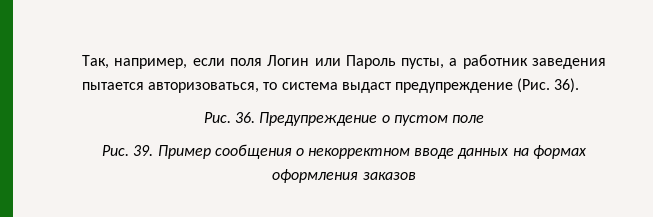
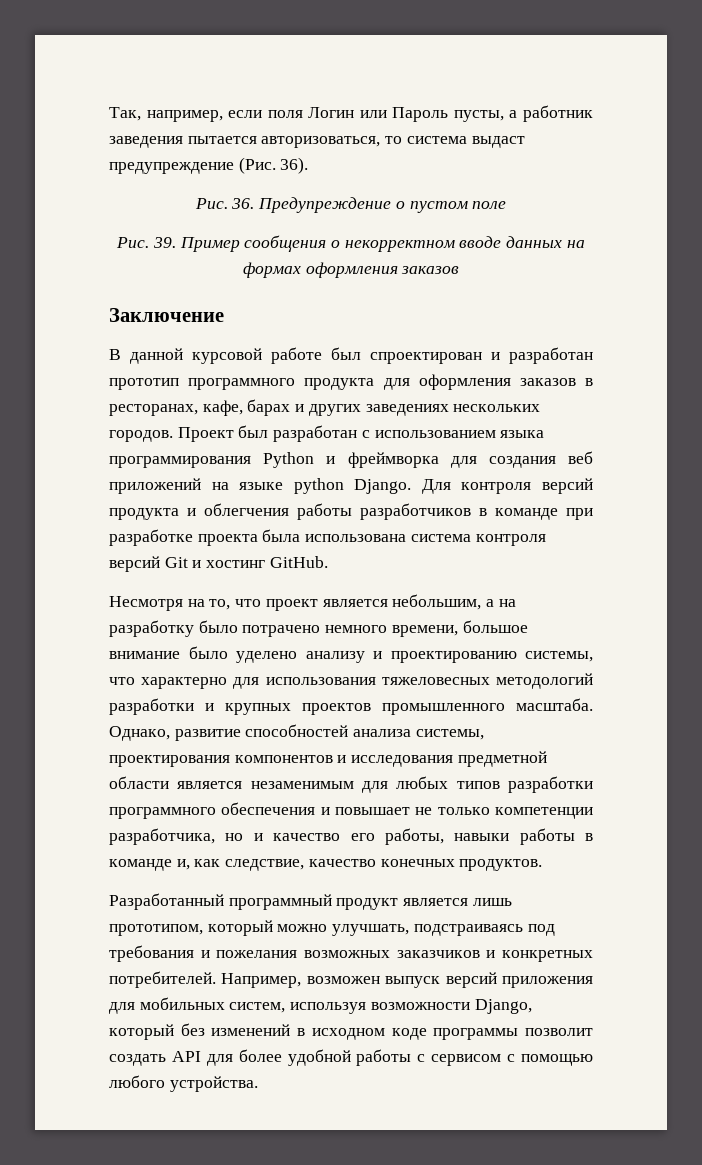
(416, 176) none -> [109,308,224,322] [109,347,593,364] [109,374,594,390] [109,399,541,416] [109,425,545,442] [109,451,593,468] [109,478,593,494] [109,503,593,520] [109,529,546,546] [109,556,328,572] [109,594,516,611] [109,620,528,637] [109,646,593,663] [109,673,593,689] [109,698,593,715] [109,724,484,741] [109,751,547,767] [109,776,593,793] [109,802,593,819] [109,828,593,845] [109,859,543,871] [109,893,512,910] [109,920,555,936] [109,945,593,962] [109,971,593,988] [109,997,532,1014] [109,1023,593,1040] [109,1049,594,1066] [109,1075,258,1092] // Заключение // В данной курсовой работе был спроектирован и разработан прототип программного продукта для оформления заказов в ресторанах, кафе, барах и других заведениях нескольких городов. Проект был разработан с использованием языка программирования Python и фреймворка для создания веб приложений на языке python Django. Для контроля версий продукта и облегчения работы разработчиков в команде при разработке проекта была использована система контроля версий Git и хостинг GitHub. // Несмотря на то, что проект является небольшим, а на разработку было потрачено немного времени, большое внимание было уделено анализу и проектированию системы, что характерно для использования тяжеловесных методологий разработки и крупных проектов промышленного масштаба. Однако, развитие способностей анализа системы, проектирования компонентов и исследования предметной области является незаменимым для любых типов разработки программного обеспечения и повышает не только компетенции разработчика, но и качество его работы, навыки работы в команде и, как следствие, качество конечных продуктов. // Разработанный программный продукт является лишь прототипом, который можно улучшать, подстраиваясь под требования и пожелания возможных заказчиков и конкретных потребителей. Например, возможен выпуск версий приложения для мобильных систем, используя возможности Django, который без изменений в исходном коде программы позволит создать API для более удобной работы с сервисом с помощью любого устройства.

